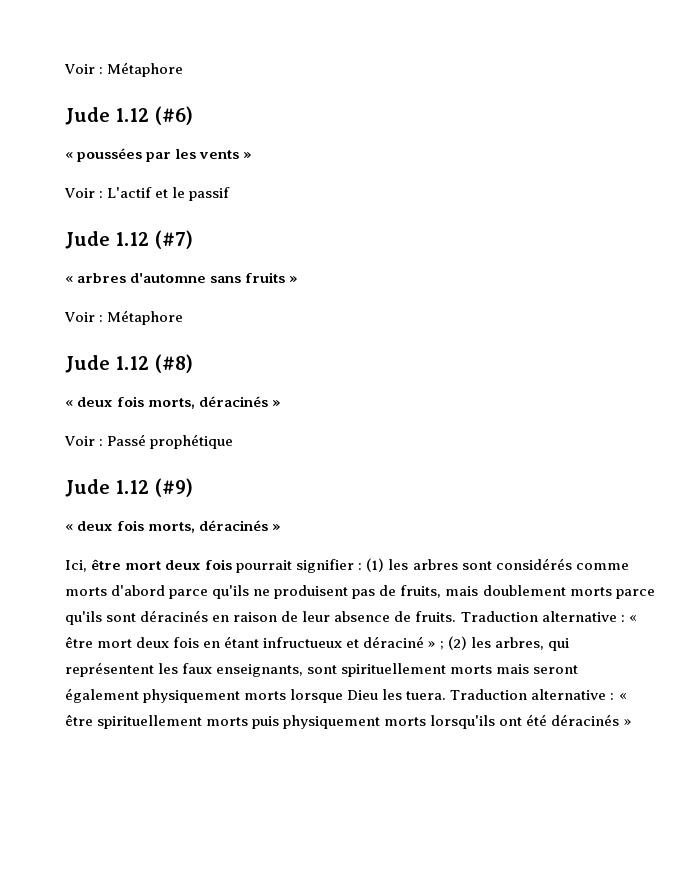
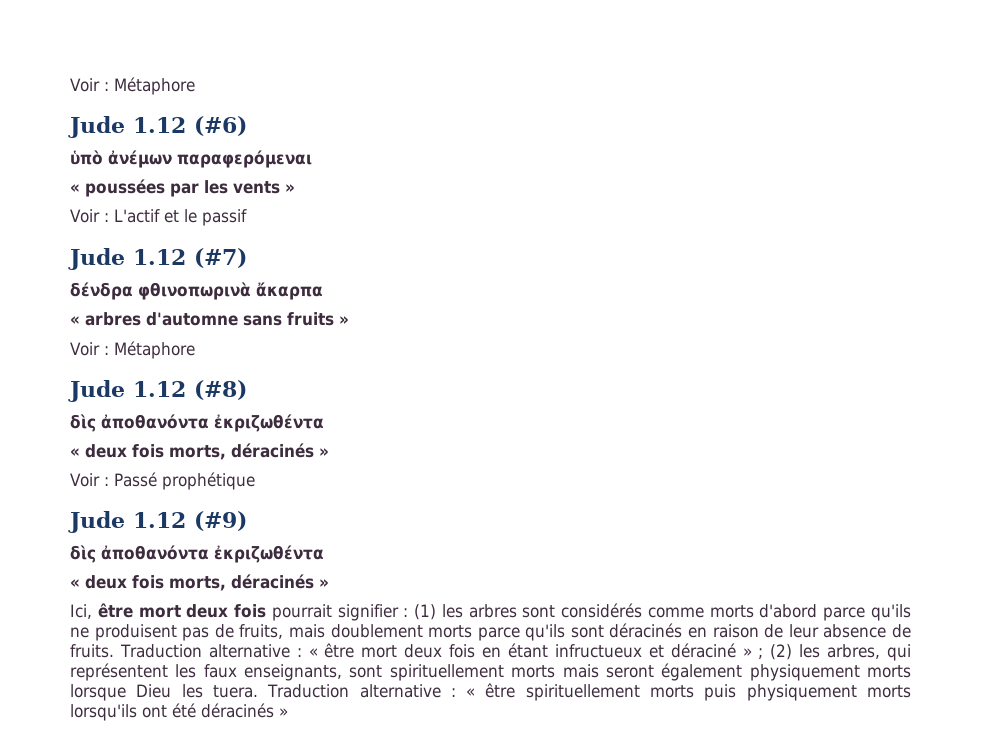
(193, 115) none -> [70,150,312,168] // ὑπὸ ἀνέμων παραφερόμεναι
(193, 239) none -> [70,282,323,300] // δένδρα φθινοπωρινὰ ἄκαρπα
(193, 363) none -> [70,414,324,432] // δὶς ἀποθανόντα ἐκριζωθέντα
(193, 487) none -> [70,545,324,563] // δὶς ἀποθανόντα ἐκριζωθέντα

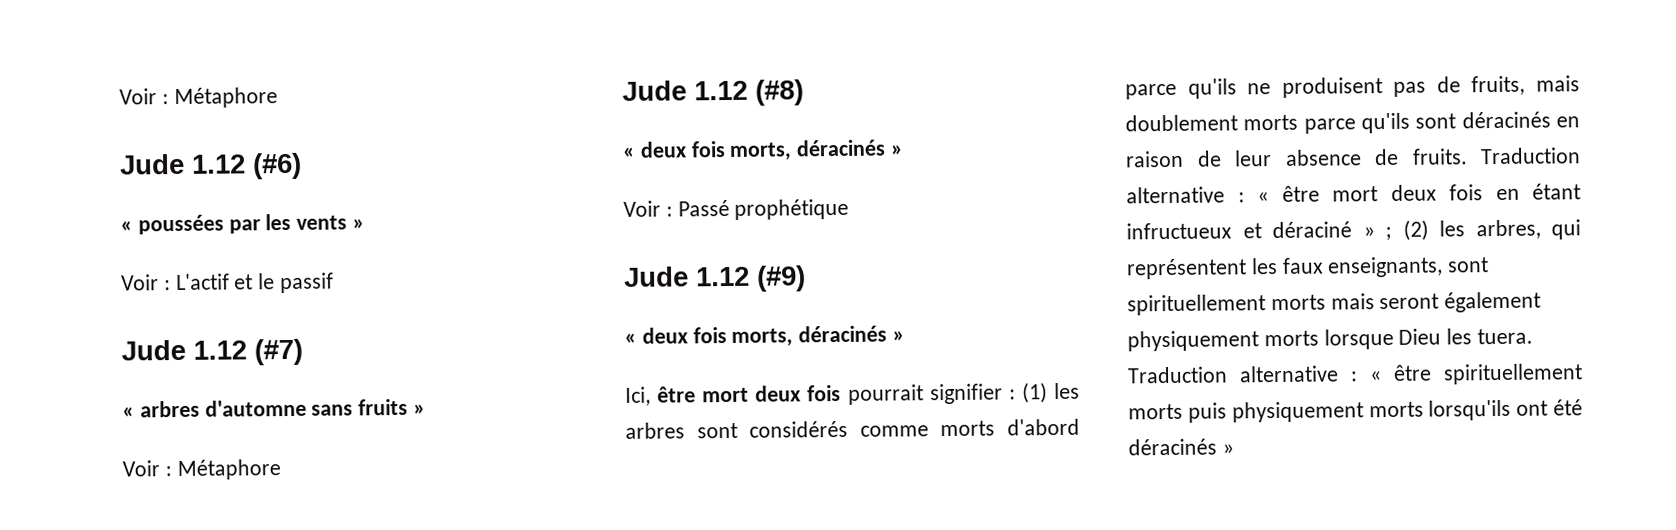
[70,150,312,168] // ὑπὸ ἀνέμων παραφερόμεναι -> (302, 166) none
[70,282,323,300] // δένδρα φθινοπωρινὰ ἄκαρπα -> (303, 352) none
[70,414,324,432] // δὶς ἀποθανόντα ἐκριζωθέντα -> (804, 92) none
[70,545,324,563] // δὶς ἀποθανόντα ἐκριζωθέντα -> (806, 278) none

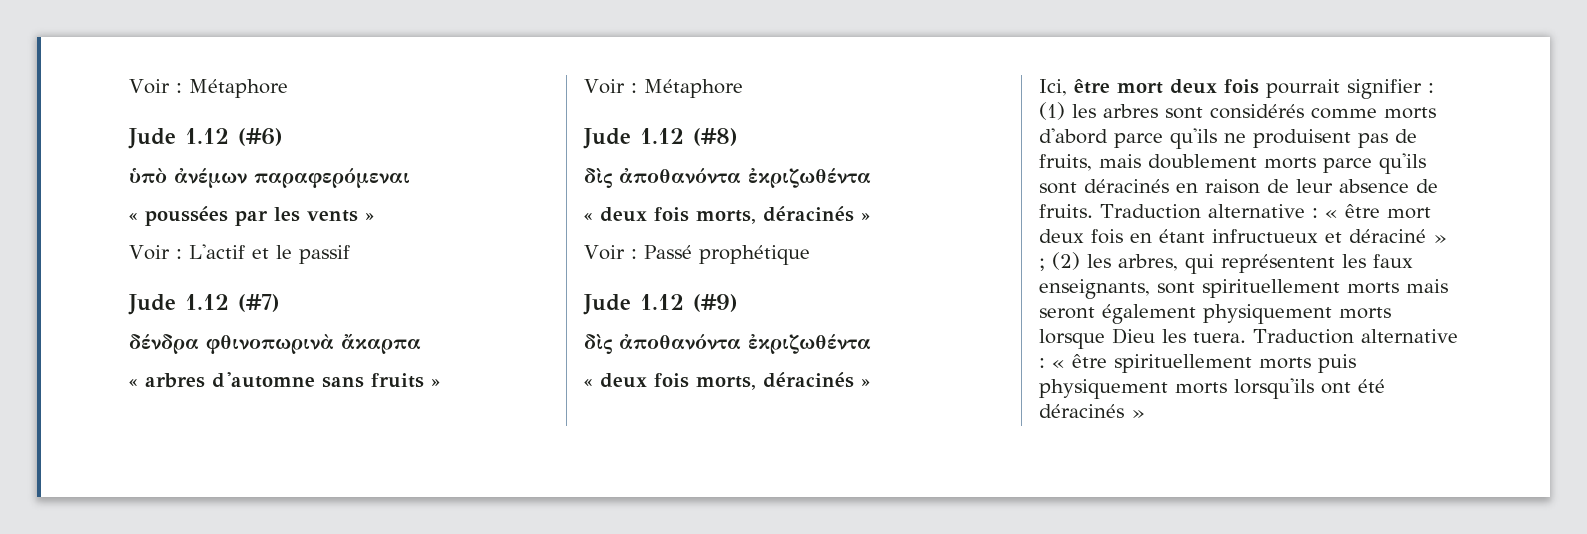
(302, 166) none -> [129,168,410,188] // ὑπὸ ἀνέμων παραφερόμεναι
(303, 352) none -> [129,333,421,354] // δένδρα φθινοπωρινὰ ἄκαρπα
(804, 92) none -> [584,168,871,188] // δὶς ἀποθανόντα ἐκριζωθέντα
(806, 278) none -> [584,334,871,354] // δὶς ἀποθανόντα ἐκριζωθέντα

